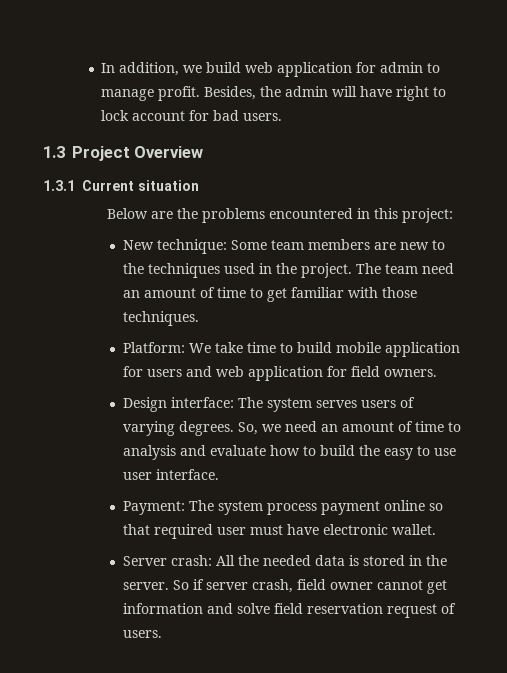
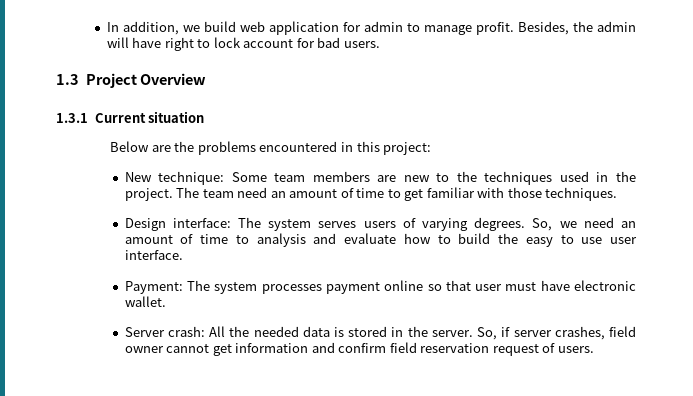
[122,342,460,357] [122,366,437,381] // Platform: We take time to build mobile application for users and web application for field owners. -> (618, 194) none
[266,503,317,515] process -> [261,284,322,294] processes
[153,524,213,539] required -> (471, 285) none
[172,580,189,590] So -> [477,327,498,340] So,
[251,579,293,593] crash, -> [554,326,605,340] crashes,
[236,603,270,614] solve -> [338,343,387,353] confirm

